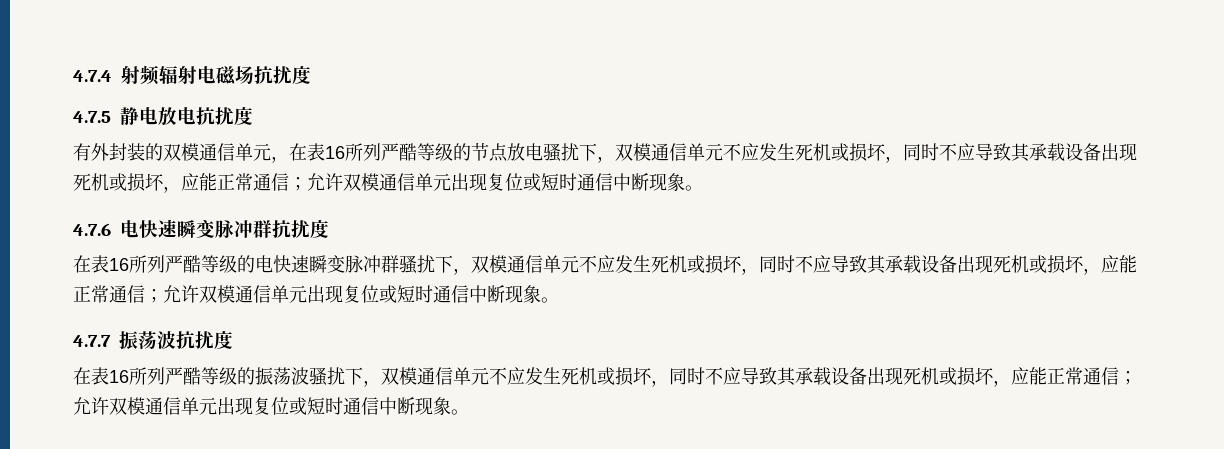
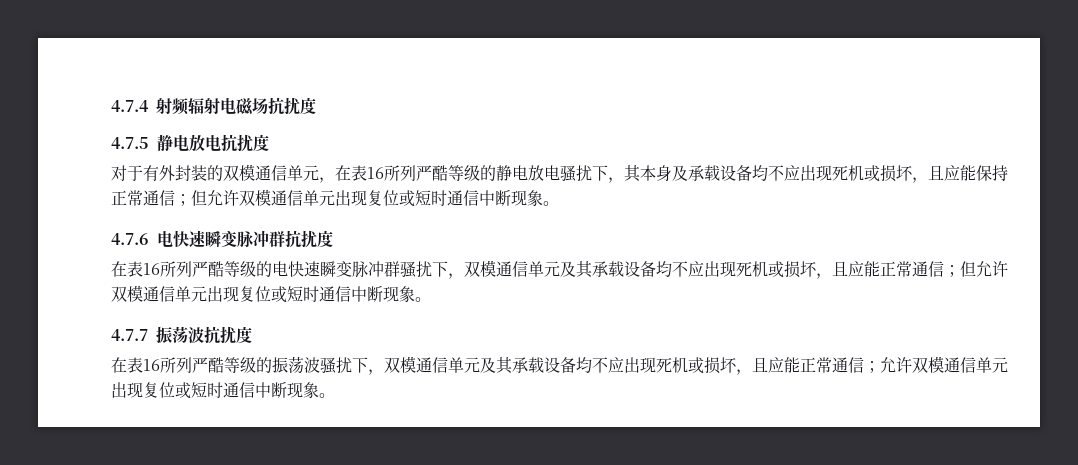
(253, 116) none -> [111,165,143,181] 对于
[471,143,508,162] 节点 -> [496,165,528,181] 静电
[615,143,1137,163] [73,173,307,193] 双模通信单元不应发生死机或损坏，同时不应导致其承载设备出现死机或损坏，应能正常通信； -> [624,165,1008,183] [111,190,207,206] 其本身及承载设备均不应出现死机或损坏，且应能保持正常通信；但
[579,255,1137,275] [73,285,163,303] 不应发生死机或损坏，同时不应导致其承载设备出现死机或损坏，应能正常通信； -> [560,261,976,279] 及其承载设备均不应出现死机或损坏，且应能正常通信；但
[489,367,1011,387] 不应发生死机或损坏，同时不应导致其承载设备出现死机或损坏， -> [480,357,768,375] 及其承载设备均不应出现死机或损坏，且

